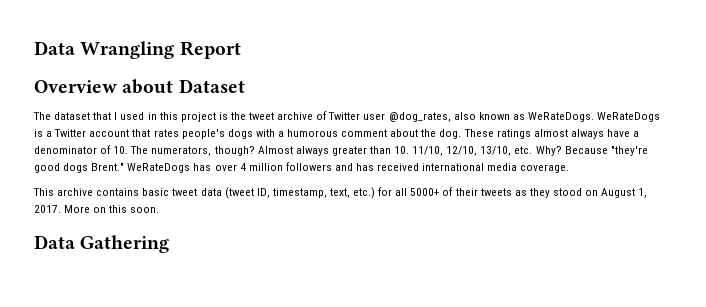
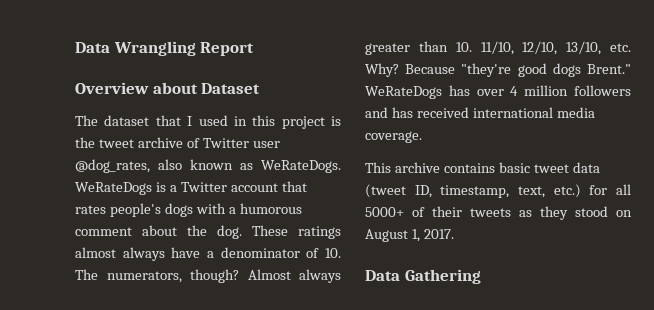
[64,205,160,213] More on this soon. -> (454, 234) none

